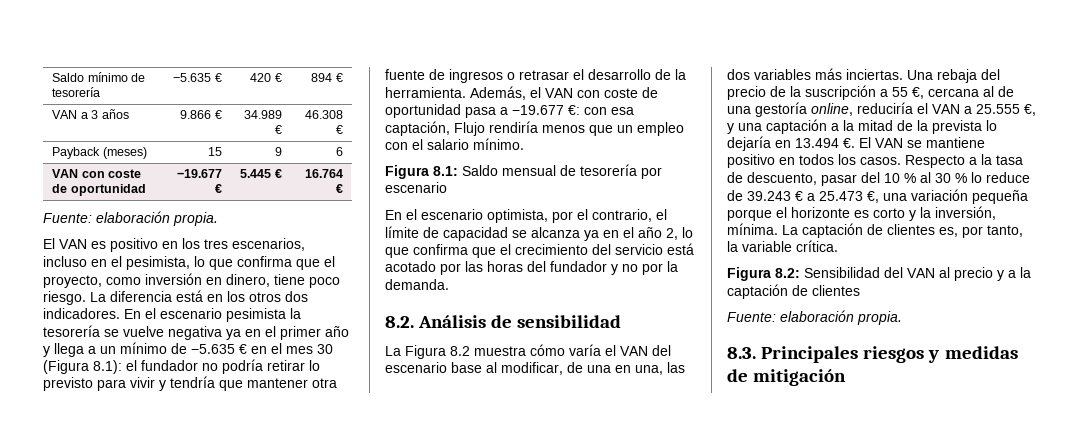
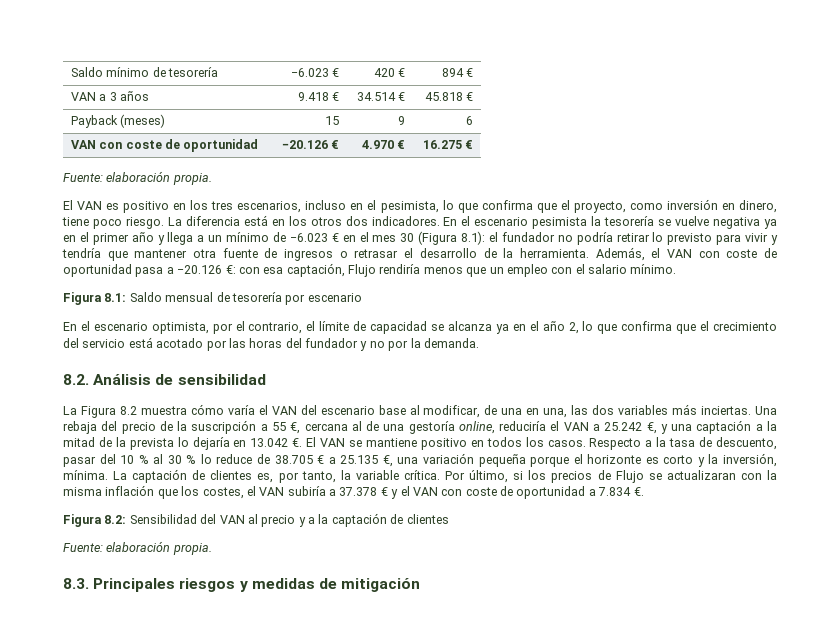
[173,73,212,82] −5.635 -> [290,68,329,77] −6.023
[180,110,222,119] [243,110,282,119] [274,125,282,134] [304,110,343,119] 9.866 € | 34.989 € | 46.308 -> [297,92,340,101] [356,92,406,101] [424,92,463,101] 9.418 € | 34.514 € | 45.818
[176,169,222,178] [214,184,222,193] [240,169,282,178] [304,169,343,178] −19.677 € | 5.445 € | 16.764 -> [281,140,340,149] [361,140,406,149] [422,140,462,149] −20.126 € | 4.970 € | 16.275
[191,344,235,354] −5.635 -> [289,233,328,242] −6.023
[512,105,564,115] −19.677 -> [177,265,223,274] −20.126
[976,104,1020,114] 25.555 -> [604,422,643,431] 25.242
[795,138,839,148] 13.494 -> [250,438,289,447] 13.042
[747,191,791,201] 39.243 -> [274,455,313,464] 38.705
[819,191,863,201] 25.473 -> [340,455,379,464] 25.135
(838, 246) none -> [445,470,777,483] [63,485,644,499] Por último, si los precios de Flujo se actualizaran con la misma inflación que los costes, el VAN subiría a 37.378 € y el VAN con coste de oportunidad a 7.834 €.

